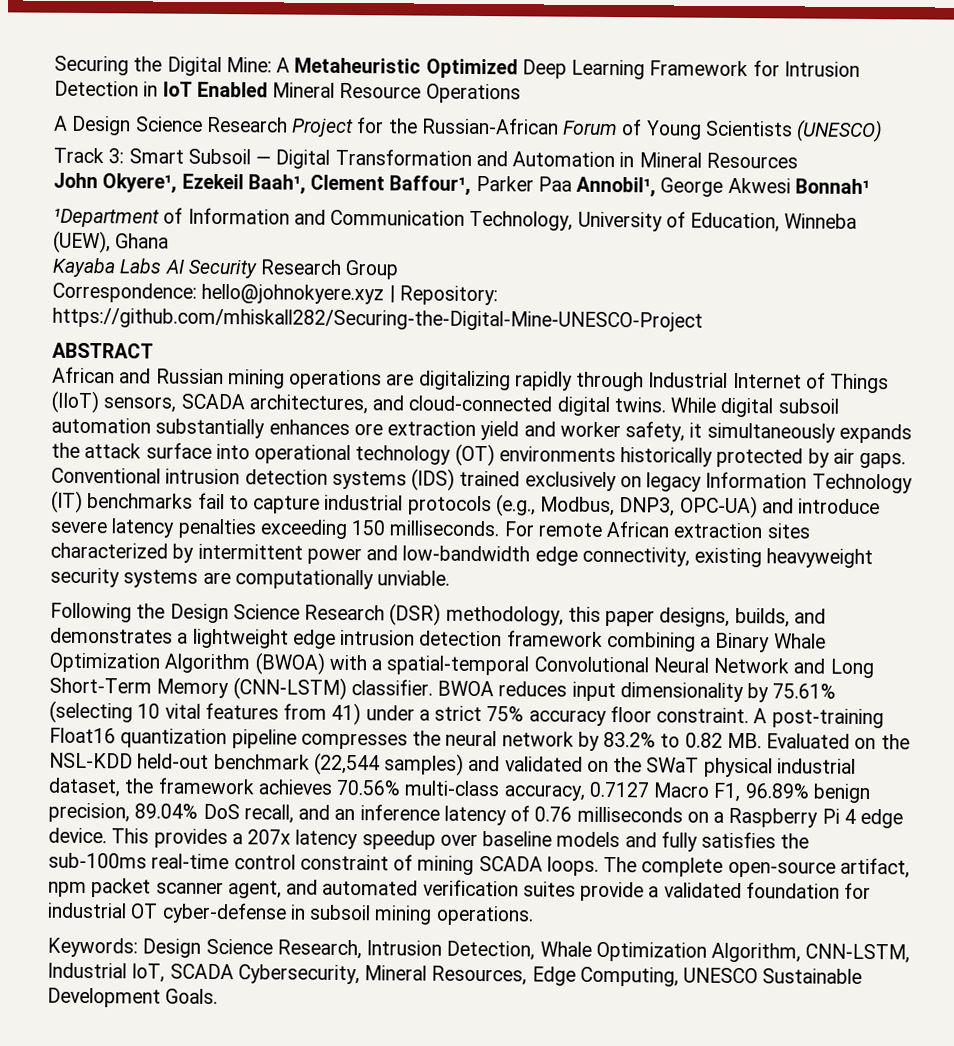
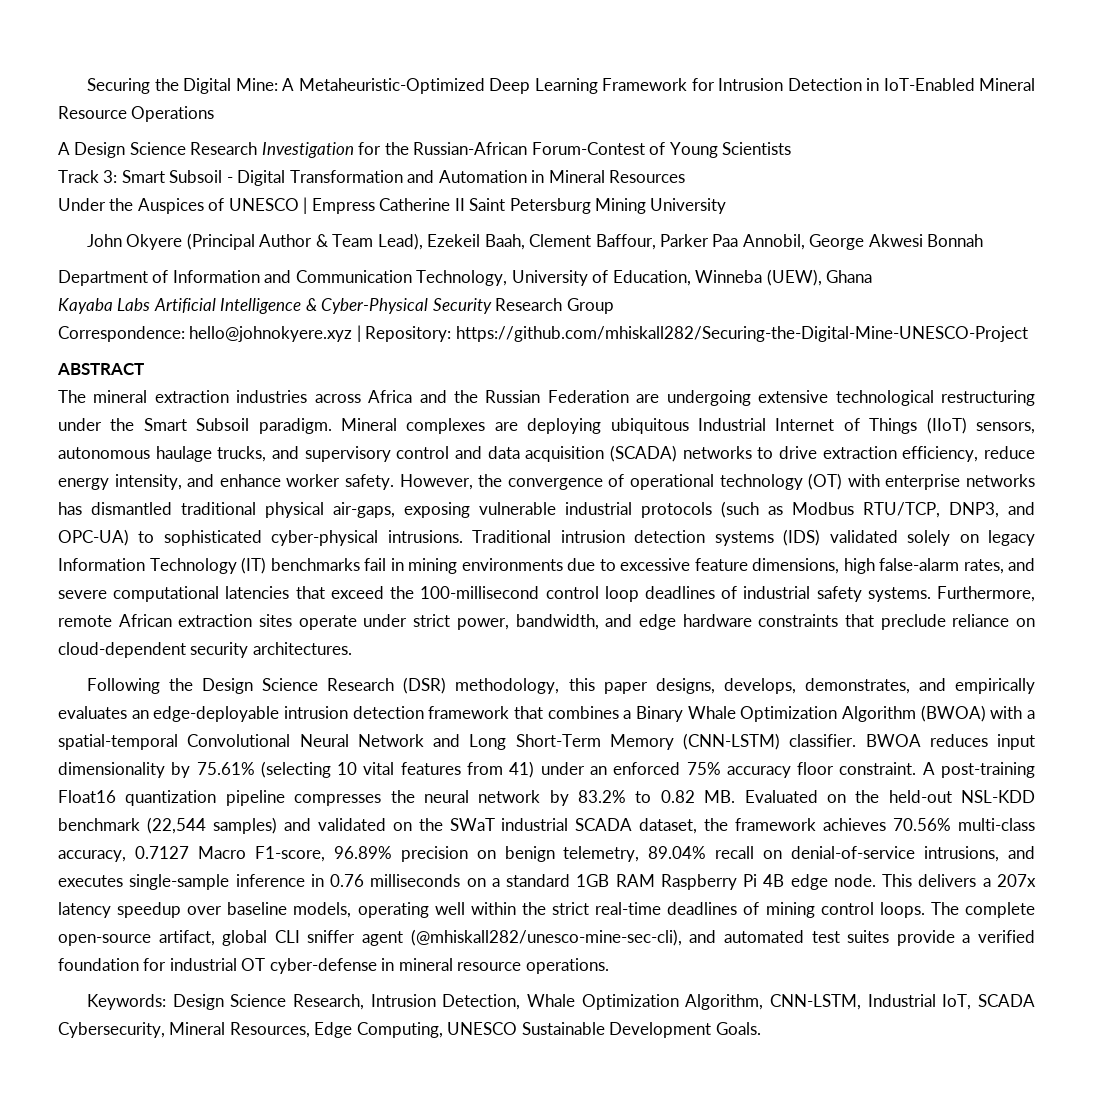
[294,57,518,79] Metaheuristic Optimized -> [298,78,485,94] Metaheuristic-Optimized
[162,81,268,98] IoT Enabled -> [883,78,975,91] IoT-Enabled
[291,118,355,138] Project -> [261,142,354,158] Investigation
[562,120,619,136] Forum -> [531,142,645,155] Forum-Contest
[796,119,884,143] (UNESCO) -> (792, 148) none
[255,156,272,165] — -> [226,177,233,183] -
[53,172,472,196] John Okyere¹, Ezekeil Baah¹, Clement Baffour¹, -> [58,197,727,214] [87,233,656,250] Under the Auspices of UNESCO | Empress Catherine II Saint Petersburg Mining University // John Okyere (Principal Author & Team Lead), Ezekeil Baah, Clement Baffour,
[576,176,657,198] Annobil¹, -> [742,234,805,250] Annobil,
[794,178,870,195] [53,208,160,228] Bonnah¹ // ¹Department -> [927,234,984,247] [58,270,148,286] Bonnah // Department
[164,259,185,274] AI -> [153,298,429,314] Artificial Intelligence & Cyber-Physical
[52,366,645,392] African and Russian mining operations are digitalizing rapidly through -> [58,390,1035,406] [58,418,689,434] The mineral extraction industries across Africa and the Russian Federation are undergoing extensive technological restructuring under the Smart Subsoil paradigm. Mineral complexes are deploying ubiquitous
[180,393,839,418] [51,417,912,444] [51,442,907,469] [51,467,161,484] SCADA architectures, and cloud-connected digital twins. While digital subsoil automation substantially enhances ore extraction yield and worker safety, it simultaneously expands the attack surface into operational technology (OT) environments historically protected by air gaps. Conventional -> [58,445,1035,462] [58,473,1036,490] [58,501,1035,518] [58,529,552,546] autonomous haulage trucks, and supervisory control and data acquisition (SCADA) networks to drive extraction efficiency, reduce energy intensity, and enhance worker safety. However, the convergence of operational technology (OT) with enterprise networks has dismantled traditional physical air-gaps, exposing vulnerable industrial protocols (such as Modbus RTU/TCP, DNP3, and OPC-UA) to sophisticated cyber-physical intrusions. Traditional
[459,470,617,492] trained exclusively -> [829,530,951,546] validated solely
[228,494,881,519] [50,518,811,540] [50,542,874,569] [50,567,451,590] to capture industrial protocols (e.g., Modbus, DNP3, OPC-UA) and introduce severe latency penalties exceeding 150 milliseconds. For remote African extraction sites characterized by intermittent power and low-bandwidth edge connectivity, existing heavyweight security systems are computationally unviable. -> [390,558,1035,574] [58,586,1035,602] [58,614,1035,630] [58,642,352,658] in mining environments due to excessive feature dimensions, high false-alarm rates, and severe computational latencies that exceed the 100-millisecond control loop deadlines of industrial safety systems. Furthermore, remote African extraction sites operate under strict power, bandwidth, and edge hardware constraints that preclude reliance on cloud-dependent security architectures.
[734,607,826,628] [50,627,336,649] builds, and demonstrates a lightweight edge -> [723,678,1035,694] [58,706,280,722] develops, demonstrates, and empirically evaluates an edge-deployable
[606,631,696,652] combining -> [514,706,619,719] that combines
[418,705,483,722] a strict -> [589,762,681,775] an enforced
[49,752,210,769] NSL-KDD held-out -> [888,790,1035,803] held-out NSL-KDD
[703,757,856,778] physical industrial -> [501,818,633,831] industrial SCADA
[713,782,871,804] [48,802,904,829] [48,827,228,849] F1, 96.89% benign precision, 89.04% DoS recall, and an inference latency of 0.76 milliseconds on a Raspberry Pi 4 edge device. This provides -> [254,846,1036,862] [58,874,977,890] F1-score, 96.89% precision on benign telemetry, 89.04% recall on denial-of-service intrusions, and executes single-sample inference in 0.76 milliseconds on a standard 1GB RAM Raspberry Pi 4B edge node. This delivers
[556,831,810,852] [48,852,389,871] models and fully satisfies the sub-100ms real-time control constraint -> [293,902,738,918] models, operating well within the strict real-time deadlines
[478,856,543,872] SCADA -> [820,902,874,915] control
[48,878,282,899] npm packet scanner agent, -> [222,929,682,946] global CLI sniffer agent (@mhiskall282/unesco-mine-sec-cli),
[422,879,519,897] verification -> [811,931,840,943] test
[663,882,742,899] validated -> [978,930,1036,943] verified
[309,904,433,925] subsoil mining -> [398,958,522,971] mineral resource

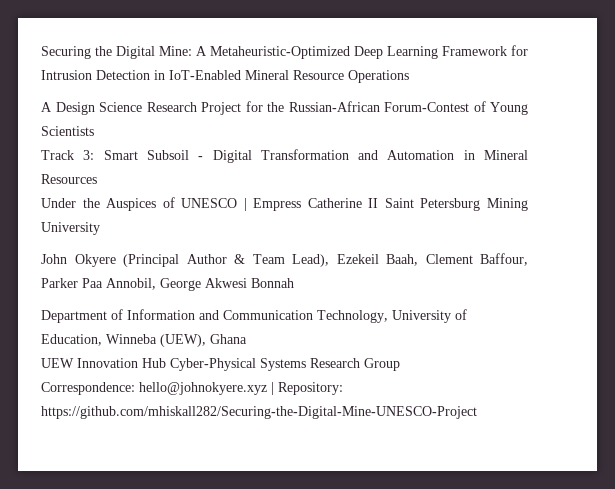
[261,142,354,158] Investigation -> [201,102,241,115] Project
[58,298,492,314] Kayaba Labs Artificial Intelligence & Cyber-Physical Security -> [41,358,306,371] UEW Innovation Hub Cyber-Physical Systems
[57,363,144,375] [58,390,1035,406] [58,417,1035,434] [58,445,1035,462] [58,473,1036,490] [58,501,1035,518] [58,529,1035,546] [58,557,1035,574] [58,586,1035,602] [58,614,1035,630] [58,642,352,658] [87,677,1035,694] [58,705,1035,722] [58,733,1035,750] [58,761,1035,778] [58,790,1035,806] [58,817,1036,834] [58,846,1036,862] [58,874,1037,890] [58,902,1035,918] [58,929,1036,946] [58,958,609,974] [87,994,1035,1010] [58,1022,761,1038] // ABSTRACT // The mineral extraction industries across Africa and the Russian Federation are undergoing extensive technological restructuring under the Smart Subsoil paradigm. Mineral complexes are deploying ubiquitous Industrial Internet of Things (IIoT) sensors, autonomous haulage trucks, and supervisory control and data acquisition (SCADA) networks to drive extraction efficiency, reduce energy intensity, and enhance worker safety. However, the convergence of operational technology (OT) with enterprise networks has dismantled traditional physical air-gaps, exposing vulnerable industrial protocols (such as Modbus RTU/TCP, DNP3, and OPC-UA) to sophisticated cyber-physical intrusions. Traditional intrusion detection systems (IDS) validated solely on legacy Information Technology (IT) benchmarks fail in mining environments due to excessive feature dimensions, high false-alarm rates, and severe computational latencies that exceed the 100-millisecond control loop deadlines of industrial safety systems. Furthermore, remote African extraction sites operate under strict power, bandwidth, and edge hardware constraints that preclude reliance on cloud-dependent security architectures. // Following the Design Science Research (DSR) methodology, this paper designs, develops, demonstrates, and empirically evaluates an edge-deployable intrusion detection framework that combines a Binary Whale Optimization Algorithm (BWOA) with a spatial-temporal Convolutional Neural Network and Long Short-Term Memory (CNN-LSTM) classifier. BWOA reduces input dimensionality by 75.61% (selecting 10 vital features from 41) under an enforced 75% accuracy floor constraint. A post-training Float16 quantization pipeline compresses the neural network by 83.2% to 0.82 MB. Evaluated on the held-out NSL-KDD benchmark (22,544 samples) and validated on the SWaT industrial SCADA dataset, the framework achieves 70.56% multi-class accuracy, 0.7127 Macro F1-score, 96.89% precision on benign telemetry, 89.04% recall on denial-of-service intrusions, and executes single-sample inference in 0.76 milliseconds on a standard 1GB RAM Raspberry Pi 4B edge node. This delivers a 207x latency speedup over baseline models, operating well within the strict real-time deadlines of mining control loops. The complete open-source artifact, global CLI sniffer agent (@mhiskall282/unesco-mine-sec-cli), and automated test suites provide a verified foundation for industrial OT cyber-defense in mineral resource operations. // Keywords: Design Science Research, Intrusion Detection, Whale Optimization Algorithm, CNN-LSTM, Industrial IoT, SCADA Cybersecurity, Mineral Resources, Edge Computing, UNESCO Sustainable Development Goals. -> (477, 412) none

